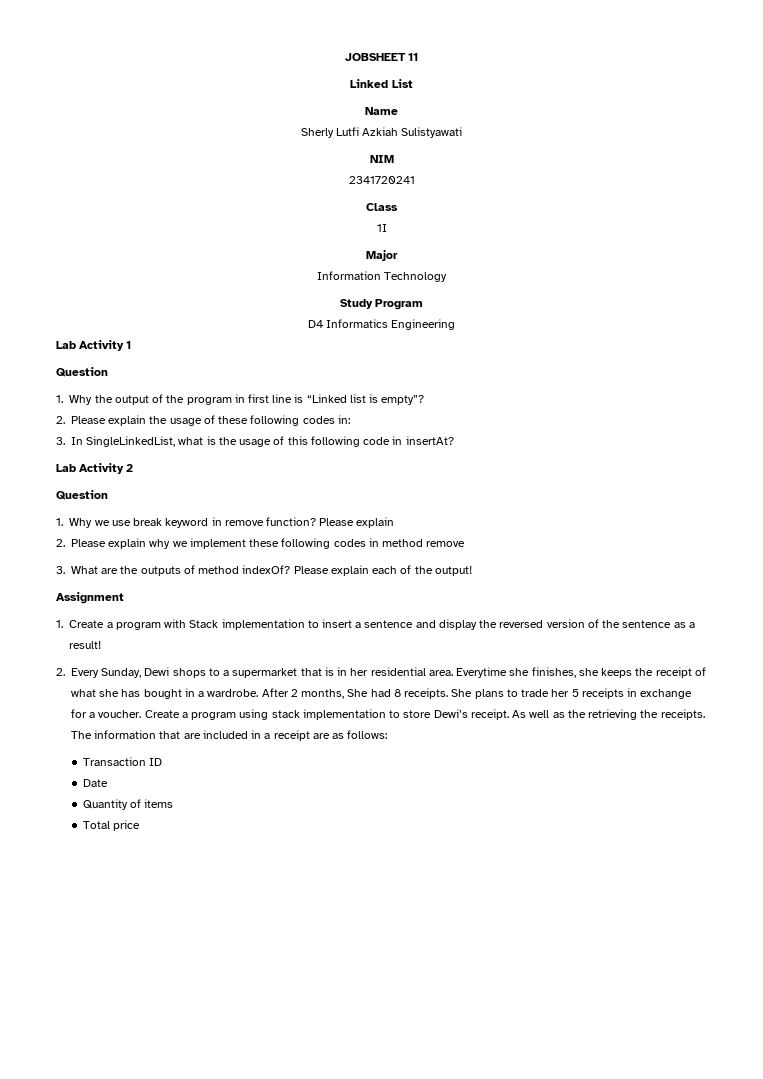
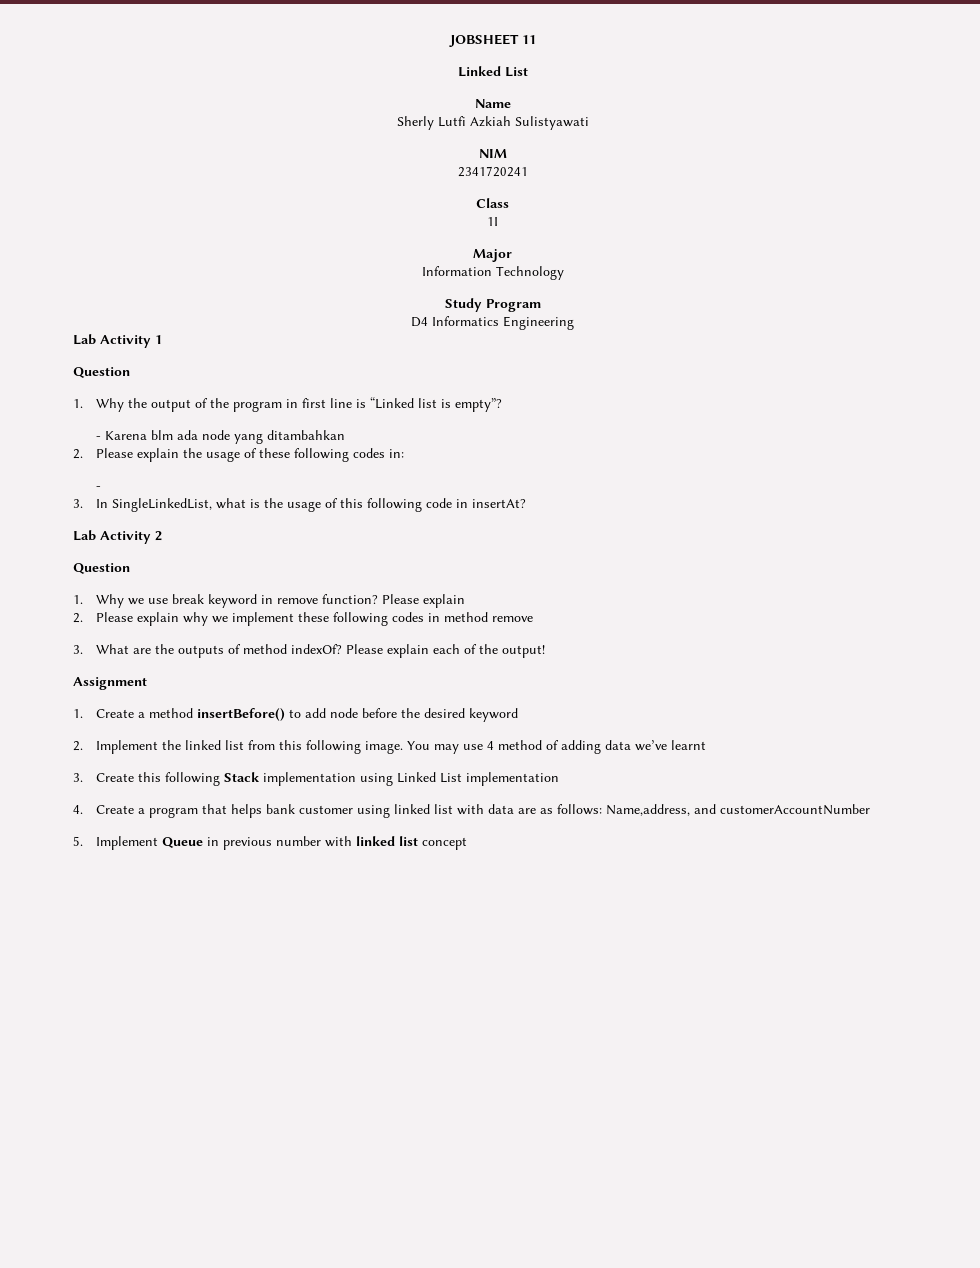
(425, 400) none -> [95,430,345,444] // - Karena blm ada node yang ditambahkan
(350, 419) none -> [95,486,101,490] // -
[115,619,695,630] [69,641,102,649] [56,667,706,678] [71,688,693,699] [71,709,705,720] [71,730,388,741] [82,757,162,766] [82,779,108,787] [82,799,173,810] [82,820,140,831] program with Stack implementation to insert a sentence and display the reversed version of the sentence as a result! // 2. Every Sunday, Dewi shops to a supermarket that is in her residential area. Everytime she finishes, she keeps the receipt of what she has bought in a wardrobe. After 2 months, She had 8 receipts. She plans to trade her 5 receipts in exchange for a voucher. Create a program using stack implementation to store Dewi’s receipt. As well as the retrieving the receipts. The information that are included in a receipt are as follows: // Transaction ID // Date // Quantity of items // Total price -> [148,708,518,722] [73,740,706,754] [73,772,559,786] [73,804,870,818] [73,836,467,850] method insertBefore() to add node before the desired keyword // 2. Implement the linked list from this following image. You may use 4 method of adding data we’ve learnt // 3. Create this following Stack implementation using Linked List implementation // 4. Create a program that helps bank customer using linked list with data are as follows: Name,address, and customerAccountNumber // 5. Implement Queue in previous number with linked list concept

